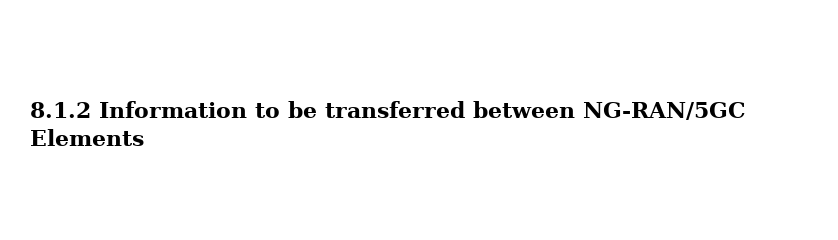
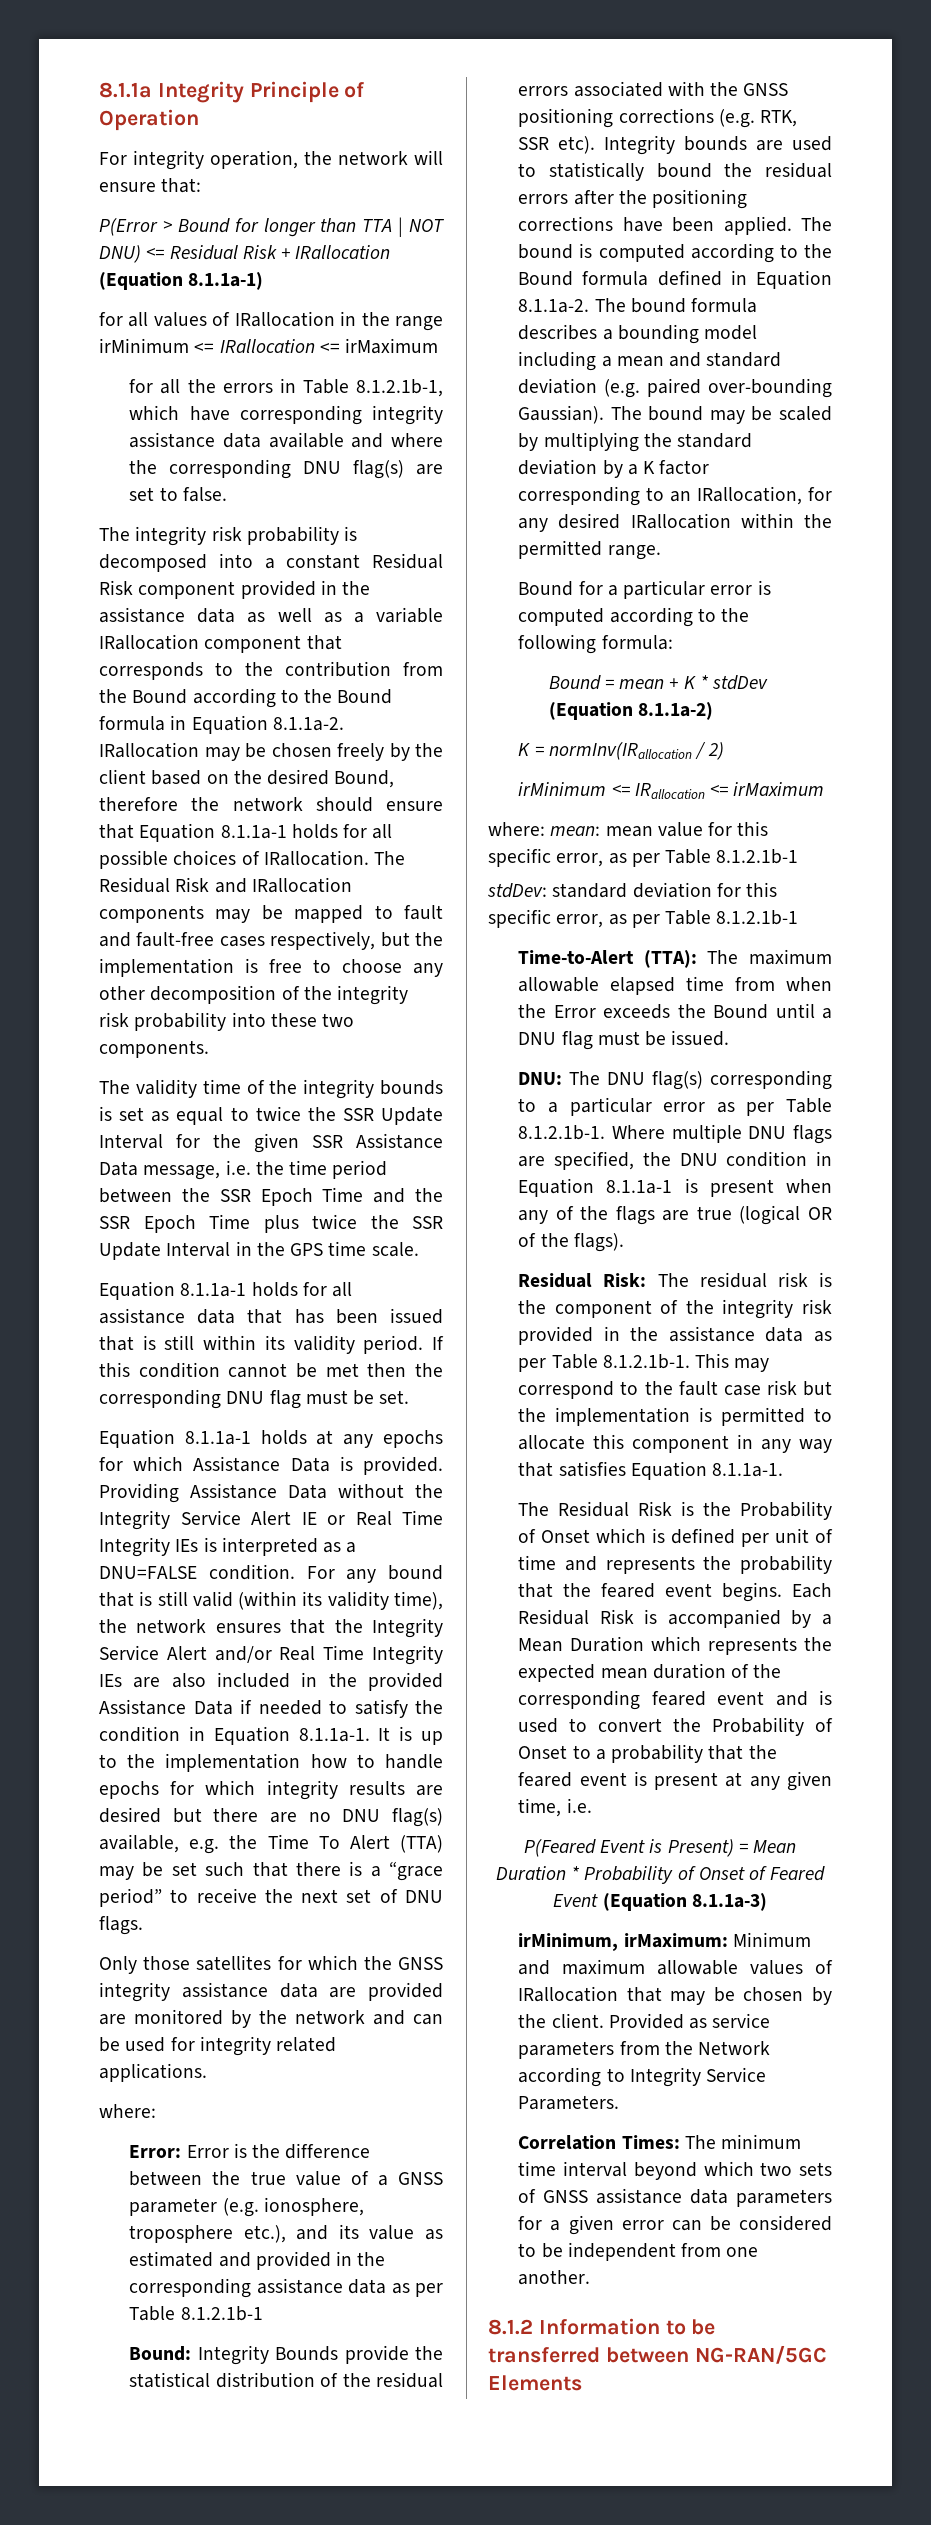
(30, 110) none -> [99,81,365,103] [99,109,199,131] [99,150,443,170] [99,178,202,193] [99,217,445,237] [99,245,391,263] [99,272,264,290] [99,311,443,331] [99,338,439,354] [129,378,443,397] [129,405,443,425] [129,432,443,448] [129,459,443,479] [129,487,227,502] [99,526,358,546] [99,553,443,572] [99,580,371,599] [99,607,443,623] [99,634,342,653] [99,661,443,680] [99,688,393,708] [99,715,344,734] [99,742,443,761] [99,769,395,788] [99,797,443,812] [99,823,393,842] [99,850,406,869] [99,877,352,893] [99,905,443,923] [99,931,443,950] [99,958,443,977] [99,985,409,1005] [99,1012,355,1031] [99,1040,209,1058] [99,1079,443,1099] [99,1106,443,1125] [99,1133,443,1153] [99,1160,388,1180] [99,1187,443,1206] [99,1214,443,1233] [99,1241,419,1260] [99,1281,353,1300] [99,1308,443,1324] [99,1335,444,1354] [99,1362,443,1378] [99,1389,410,1409] [99,1429,444,1448] [99,1456,443,1475] [99,1483,443,1503] [99,1510,443,1530] [99,1537,357,1557] [99,1564,443,1583] [99,1591,443,1610] [99,1618,443,1638] [99,1645,444,1665] [99,1672,443,1691] [99,1699,443,1718] [99,1726,443,1745] [99,1753,443,1772] [99,1780,443,1800] [99,1807,443,1827] [99,1834,443,1854] [99,1861,443,1881] [99,1888,443,1907] [99,1916,143,1935] [99,1955,443,1974] [99,1982,443,2002] [99,2009,443,2028] [99,2036,337,2056] [99,2063,207,2082] [99,2104,156,2118] [129,2143,371,2159] [129,2171,443,2186] [129,2197,364,2217] [129,2224,443,2243] [129,2251,386,2270] [129,2278,443,2298] [129,2306,263,2321] [129,2345,443,2365] [129,2372,443,2388] [518,81,789,97] [518,108,798,128] [518,135,832,155] [518,162,832,181] [518,189,748,209] [518,216,832,235] [518,243,832,263] [518,270,832,289] [518,298,758,313] [518,324,758,344] [518,351,782,371] [518,378,832,398] [518,405,832,424] [518,432,753,452] [518,459,710,478] [518,486,832,506] [518,513,832,532] [518,540,661,560] [518,580,771,599] [518,607,750,627] [518,634,673,654] [548,675,769,690] [548,702,713,720] [518,742,725,760] [518,782,825,799] [488,821,769,837] [488,848,799,867] [487,882,778,898] [488,909,799,928] [518,949,832,968] [518,976,832,995] [518,1003,832,1019] [518,1030,730,1050] [518,1070,832,1090] [518,1097,832,1116] [518,1124,832,1144] [518,1151,832,1170] [518,1178,832,1197] [518,1205,832,1225] [518,1233,624,1252] [518,1272,832,1288] [518,1299,832,1319] [518,1326,832,1345] [518,1353,770,1372] [518,1380,832,1399] [518,1407,832,1426] [518,1434,832,1453] [518,1461,784,1480] [518,1501,832,1520] [518,1528,833,1547] [518,1555,832,1574] [518,1582,832,1602] [518,1609,832,1628] [518,1636,832,1655] [518,1663,782,1682] [518,1690,832,1710] [518,1717,833,1736] [518,1744,777,1763] [518,1771,832,1791] [518,1798,592,1817] [523,1839,797,1857] [495,1866,826,1884] [553,1893,767,1911] [518,1932,811,1951] [518,1959,833,1975] [518,1986,832,2005] [518,2013,771,2029] [518,2041,771,2059] [518,2067,767,2087] [518,2095,620,2110] [518,2134,802,2150] [518,2161,832,2180] [518,2188,832,2207] [518,2215,832,2235] [518,2242,759,2261] [518,2270,591,2285] 8.1.1a Integrity Principle of Operation // For integrity operation, the network will ensure that: // P(Error > Bound for longer than TTA | NOT DNU) <= Residual Risk + IRallocation (Equation 8.1.1a-1) // for all values of IRallocation in the range irMinimum <= IRallocation <= irMaximum // for all the errors in Table 8.1.2.1b-1, which have corresponding integrity assistance data available and where the corresponding DNU flag(s) are set to false. // The integrity risk probability is decomposed into a constant Residual Risk component provided in the assistance data as well as a variable IRallocation component that corresponds to the contribution from the Bound according to the Bound formula in Equation 8.1.1a-2. IRallocation may be chosen freely by the client based on the desired Bound, therefore the network should ensure that Equation 8.1.1a-1 holds for all possible choices of IRallocation. The Residual Risk and IRallocation components may be mapped to fault and fault-free cases respectively, but the implementation is free to choose any other decomposition of the integrity risk probability into these two components. // The validity time of the integrity bounds is set as equal to twice the SSR Update Interval for the given SSR Assistance Data message, i.e. the time period between the SSR Epoch Time and the SSR Epoch Time plus twice the SSR Update Interval in the GPS time scale. // Equation 8.1.1a-1 holds for all assistance data that has been issued that is still within its validity period. If this condition cannot be met then the corresponding DNU flag must be set. // Equation 8.1.1a-1 holds at any epochs for which Assistance Data is provided. Providing Assistance Data without the Integrity Service Alert IE or Real Time Integrity IEs is interpreted as a DNU=FALSE condition. For any bound that is still valid (within its validity time), the network ensures that the Integrity Service Alert and/or Real Time Integrity IEs are also included in the provided Assistance Data if needed to satisfy the condition in Equation 8.1.1a-1. It is up to the implementation how to handle epochs for which integrity results are desired but there are no DNU flag(s) available, e.g. the Time To Alert (TTA) may be set such that there is a “grace period” to receive the next set of DNU flags. // Only those satellites for which the GNSS integrity assistance data are provided are monitored by the network and can be used for integrity related applications. // where: // Error: Error is the difference between the true value of a GNSS parameter (e.g. ionosphere, troposphere etc.), and its value as estimated and provided in the corresponding assistance data as per Table 8.1.2.1b-1 // Bound: Integrity Bounds provide the statistical distribution of the residual errors associated with the GNSS positioning corrections (e.g. RTK, SSR etc). Integrity bounds are used to statistically bound the residual errors after the positioning corrections have been applied. The bound is computed according to the Bound formula defined in Equation 8.1.1a-2. The bound formula describes a bounding model including a mean and standard deviation (e.g. paired over-bounding Gaussian). The bound may be scaled by multiplying the standard deviation by a K factor corresponding to an IRallocation, for any desired IRallocation within the permitted range. // Bound for a particular error is computed according to the following formula: // Bound = mean + K * stdDev (Equation 8.1.1a-2) // K = normInv(IRallocation / 2) // irMinimum <= IRallocation <= irMaximum // where: mean: mean value for this specific error, as per Table 8.1.2.1b-1 // stdDev: standard deviation for this specific error, as per Table 8.1.2.1b-1 // Time-to-Alert (TTA): The maximum allowable elapsed time from when the Error exceeds the Bound until a DNU flag must be issued. // DNU: The DNU flag(s) corresponding to a particular error as per Table 8.1.2.1b-1. Where multiple DNU flags are specified, the DNU condition in Equation 8.1.1a-1 is present when any of the flags are true (logical OR of the flags). // Residual Risk: The residual risk is the component of the integrity risk provided in the assistance data as per Table 8.1.2.1b-1. This may correspond to the fault case risk but the implementation is permitted to allocate this component in any way that satisfies Equation 8.1.1a-1. // The Residual Risk is the Probability of Onset which is defined per unit of time and represents the probability that the feared event begins. Each Residual Risk is accompanied by a Mean Duration which represents the expected mean duration of the corresponding feared event and is used to convert the Probability of Onset to a probability that the feared event is present at any given time, i.e. // P(Feared Event is Present) = Mean Duration * Probability of Onset of Feared Event (Equation 8.1.1a-3) // irMinimum, irMaximum: Minimum and maximum allowable values of IRallocation that may be chosen by the client. Provided as service parameters from the Network according to Integrity Service Parameters. // Correlation Times: The minimum time interval beyond which two sets of GNSS assistance data parameters for a given error can be considered to be independent from one another. //

